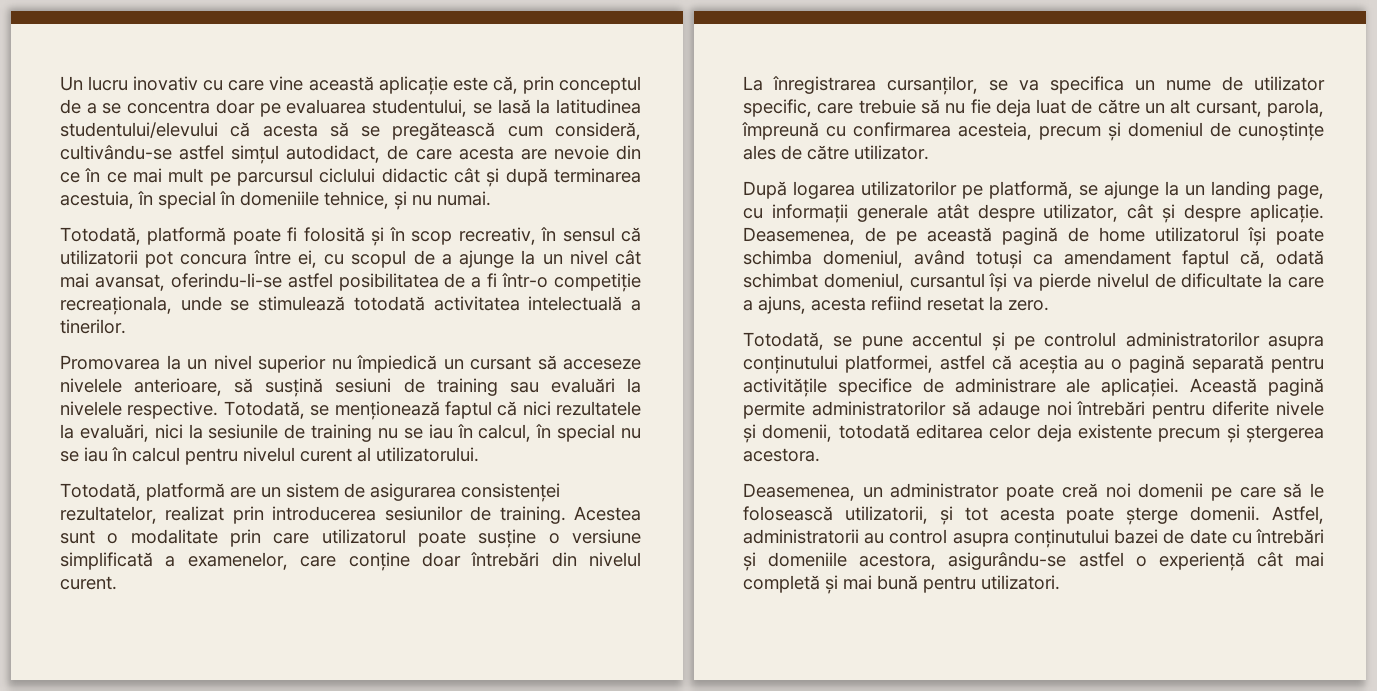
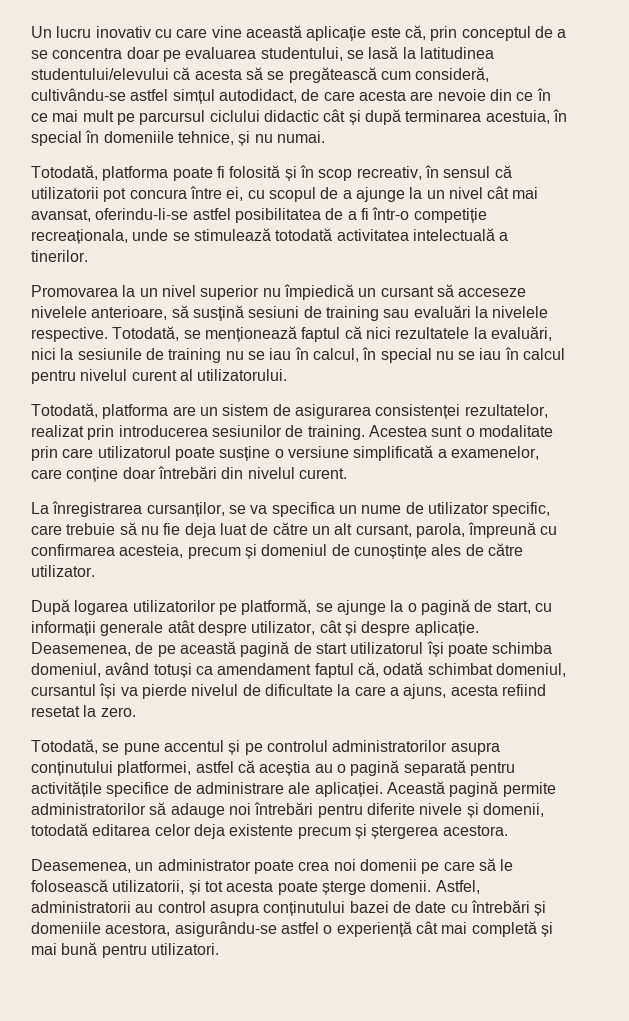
[147,227,227,245] platformă -> [102,166,169,181] platforma
[146,483,225,501] platformă -> [102,404,169,419] platforma
[1185,181,1324,199] un landing page, -> [407,599,531,615] o pagină de start,
[1099,227,1145,242] home -> [315,643,347,654] start
[1061,483,1098,498] creă -> [298,861,330,871] crea

